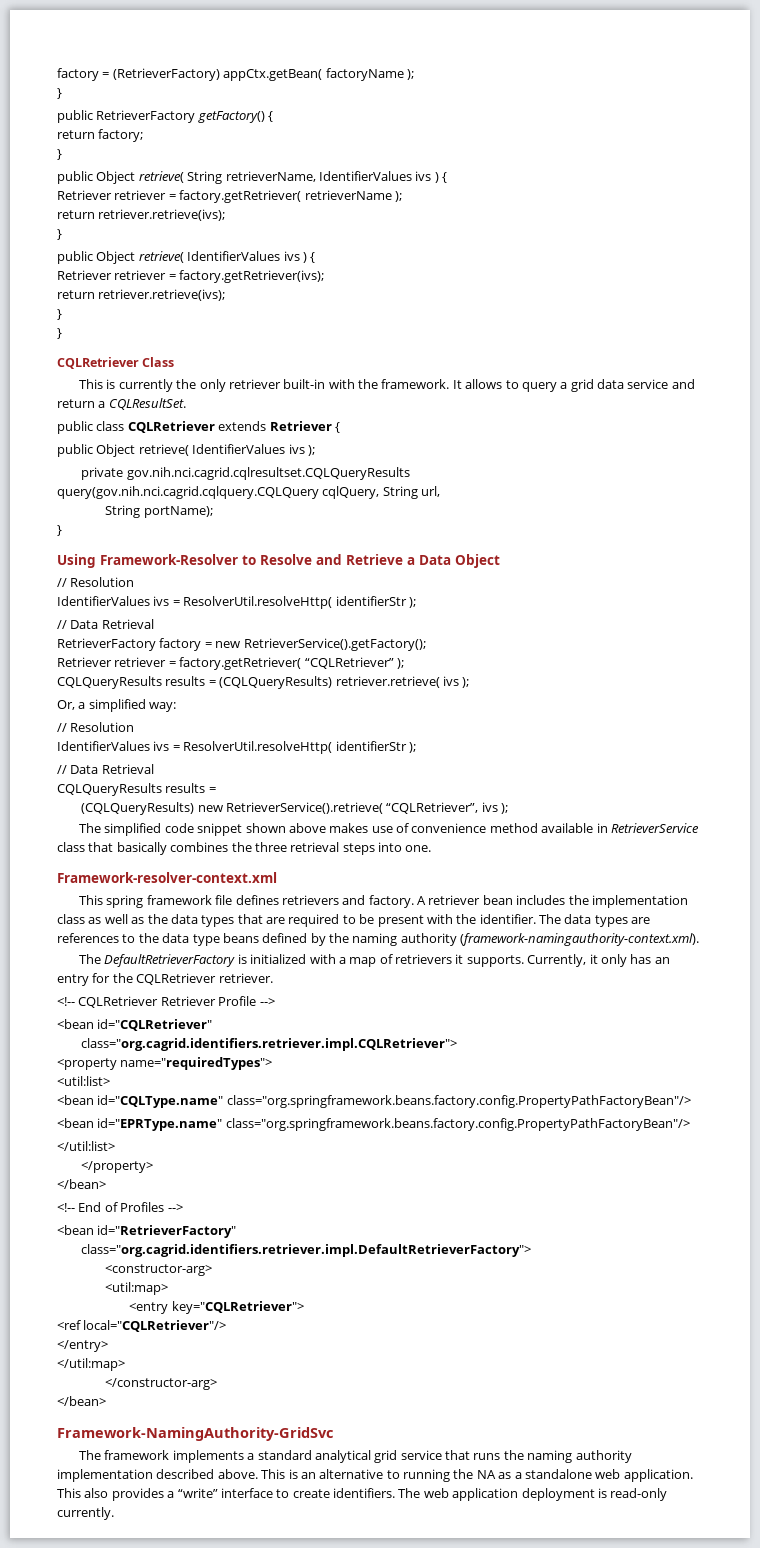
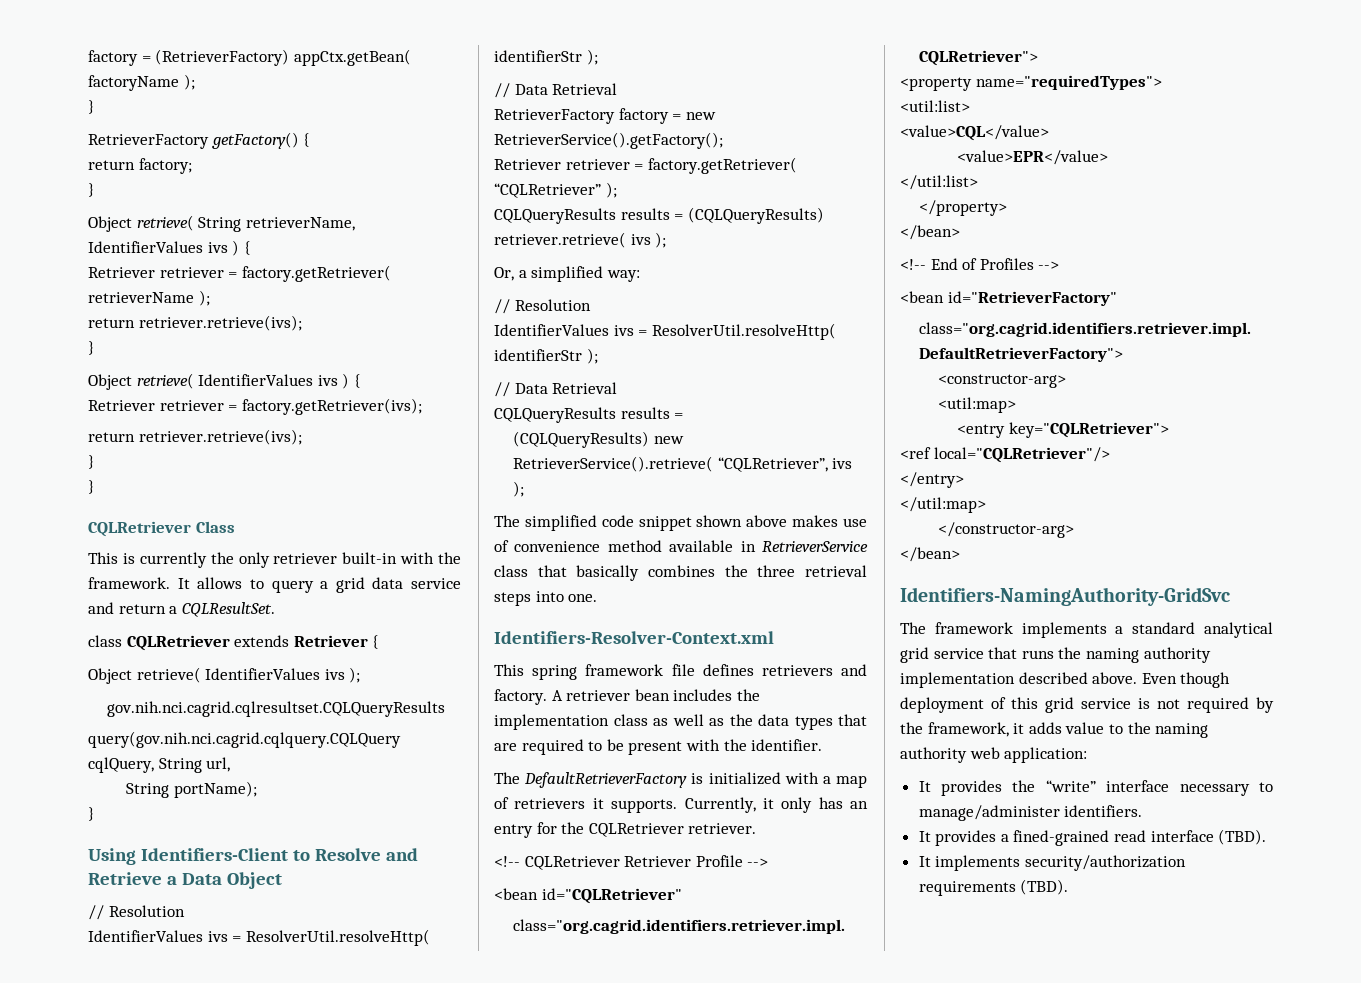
[57,110,93,123] public -> (95, 107) none
[57,171,93,184] public -> (95, 190) none
[57,251,93,264] public -> (95, 348) none
[57,421,93,434] public -> (275, 609) none
[57,444,93,457] public -> (380, 642) none
[81,467,124,480] private -> (361, 675) none
[100,554,238,565] Framework-Resolver -> [140,848,288,861] Identifiers-Client
[57,872,277,883] Framework-resolver-context.xml -> [494,631,774,644] Identifiers-Resolver-Context.xml
[539,914,651,927] [57,933,700,946] The data types are references to the data type beans defined by the naming authority (framework-namingauthority-context.xml). -> (823, 745) none
[57,1095,691,1108] [57,1118,690,1131] <bean id="CQLType.name" class="org.springframework.beans.factory.config.PropertyPathFactoryBean"/> // <bean id="EPRType.name" class="org.springframework.beans.factory.config.PropertyPathFactoryBean"/> -> [900,125,1049,141] [957,150,1109,165] <value>CQL</value> // <value>EPR</value>
[57,1427,333,1441] Framework-NamingAuthority-GridSvc -> [900,587,1230,606] Identifiers-NamingAuthority-GridSvc
[261,1469,693,1482] [57,1488,668,1501] [57,1507,114,1520] This is an alternative to running the NA as a standalone web application. This also provides a “write” interface to create identifiers. The web application deployment is read-only currently. -> [1141,672,1231,688] [900,697,1274,713] [900,722,1209,738] [900,747,1088,763] [918,780,1273,796] [918,805,1143,821] [918,829,1267,846] [918,855,1186,871] [918,879,1069,896] Even though deployment of this grid service is not required by the framework, it adds value to the naming authority web application: // It provides the “write” interface necessary to manage/administer identifiers. // It provides a fined-grained read interface (TBD). // It implements security/authorization requirements (TBD).

